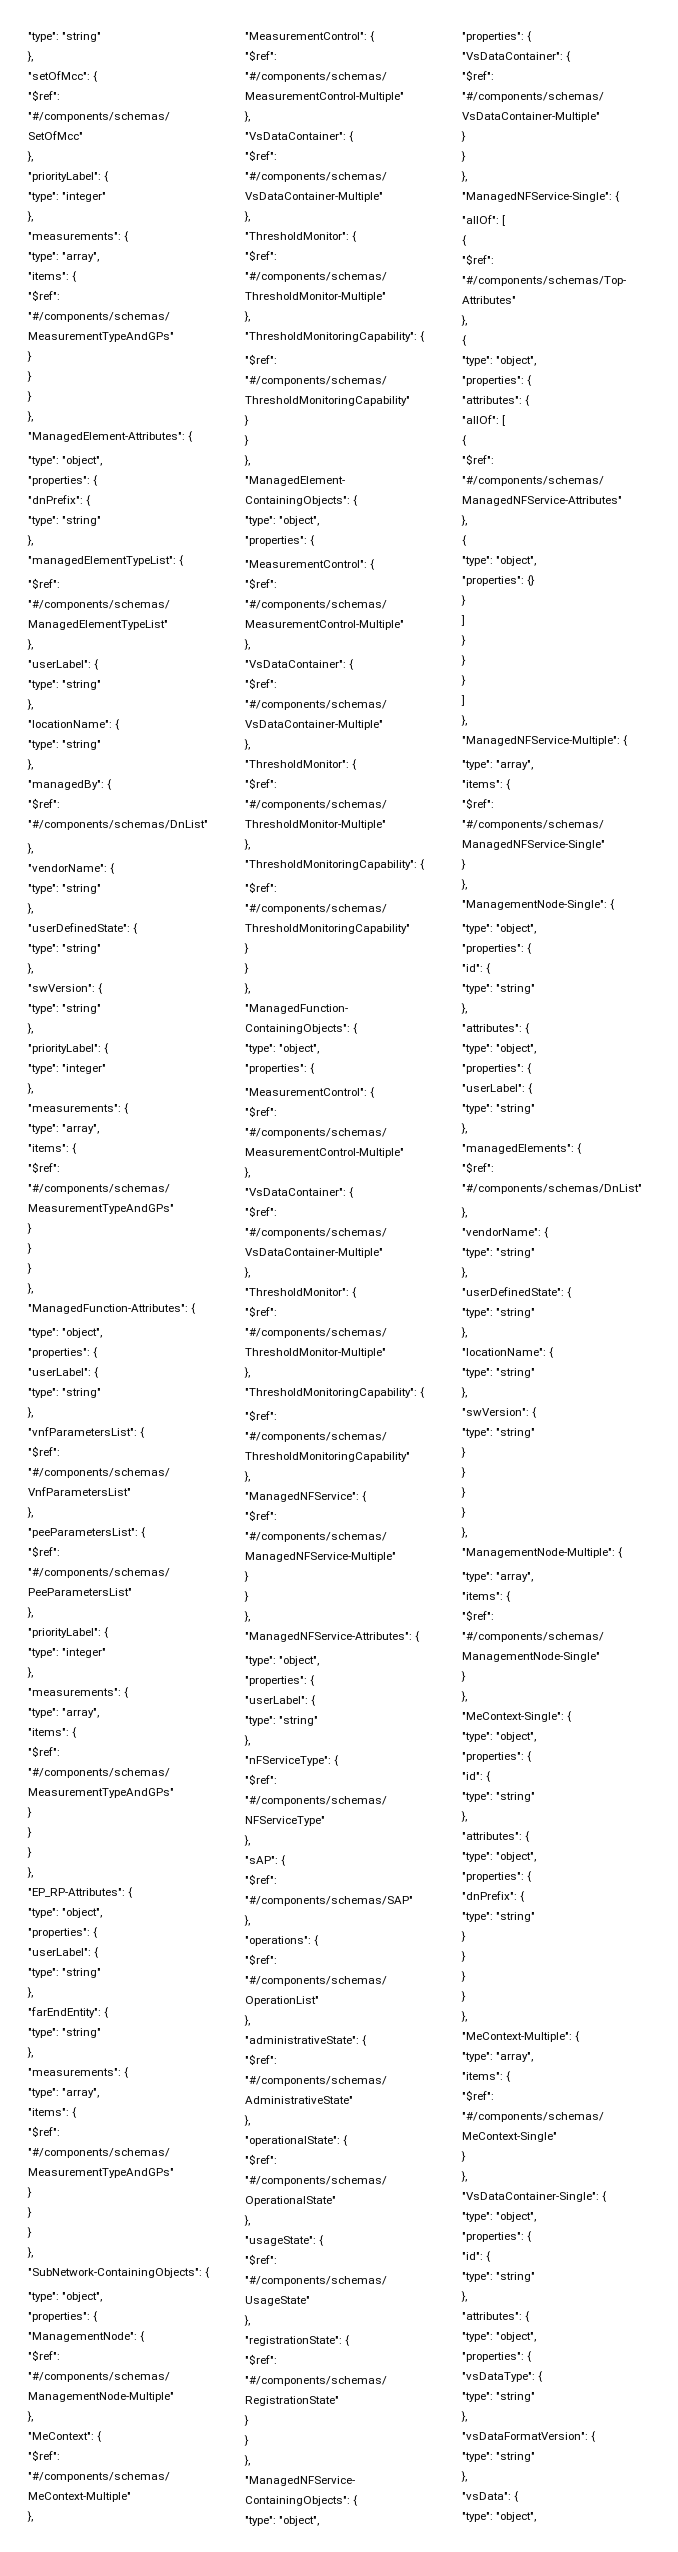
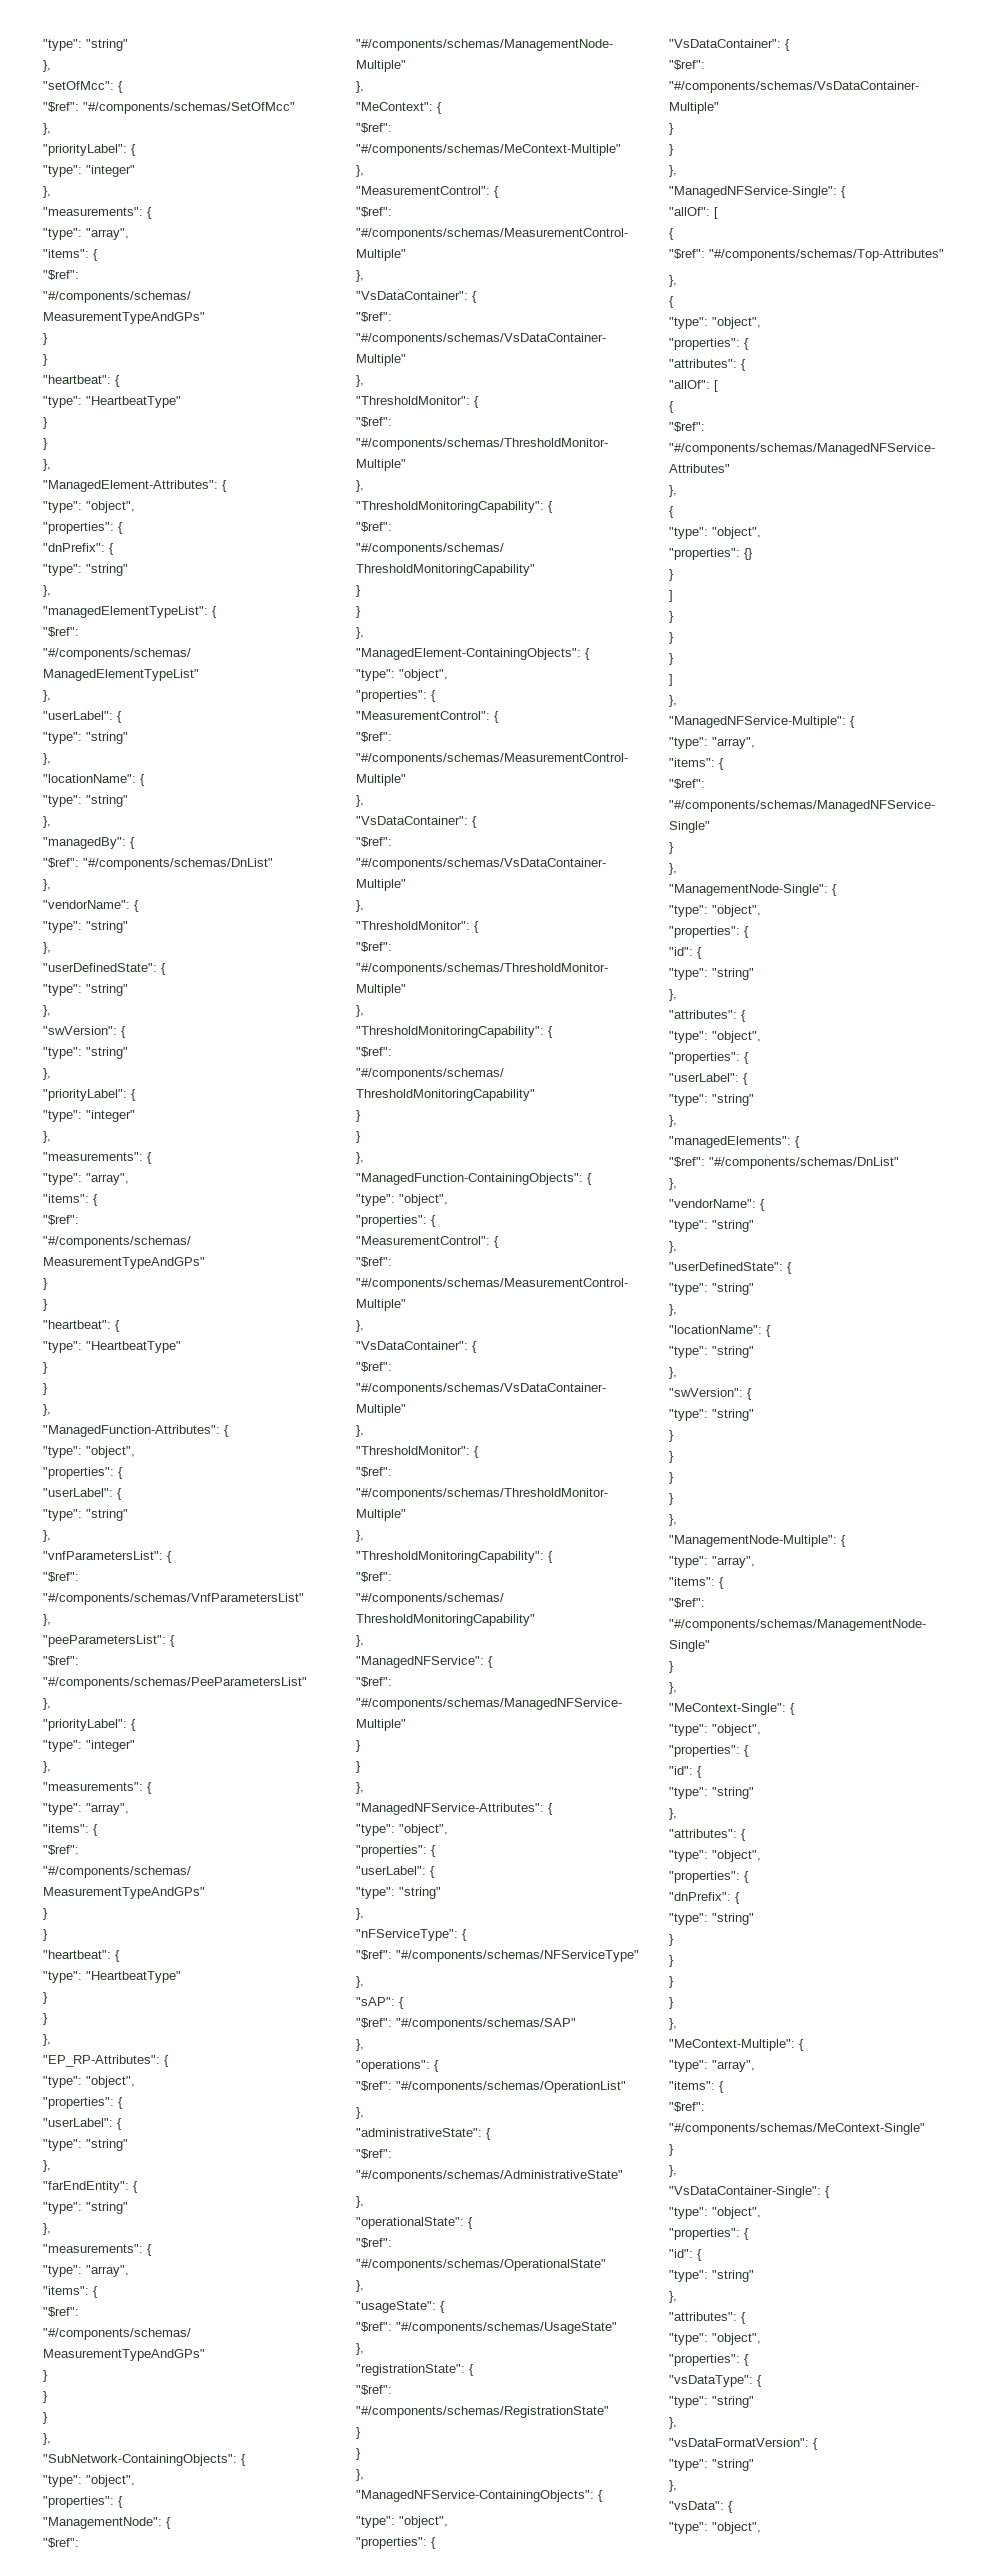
(32, 376) none -> [43,375,120,387] [43,396,181,408] [43,417,48,429] // "heartbeat": { // "type": "HeartbeatType" // }
(32, 1248) none -> [43,1320,120,1332] [43,1341,181,1353] [43,1362,48,1374] // "heartbeat": { // "type": "HeartbeatType" // }
(32, 1832) none -> [43,1950,120,1962] [43,1971,181,1983] [43,1992,48,2004] // "heartbeat": { // "type": "HeartbeatType" // }

